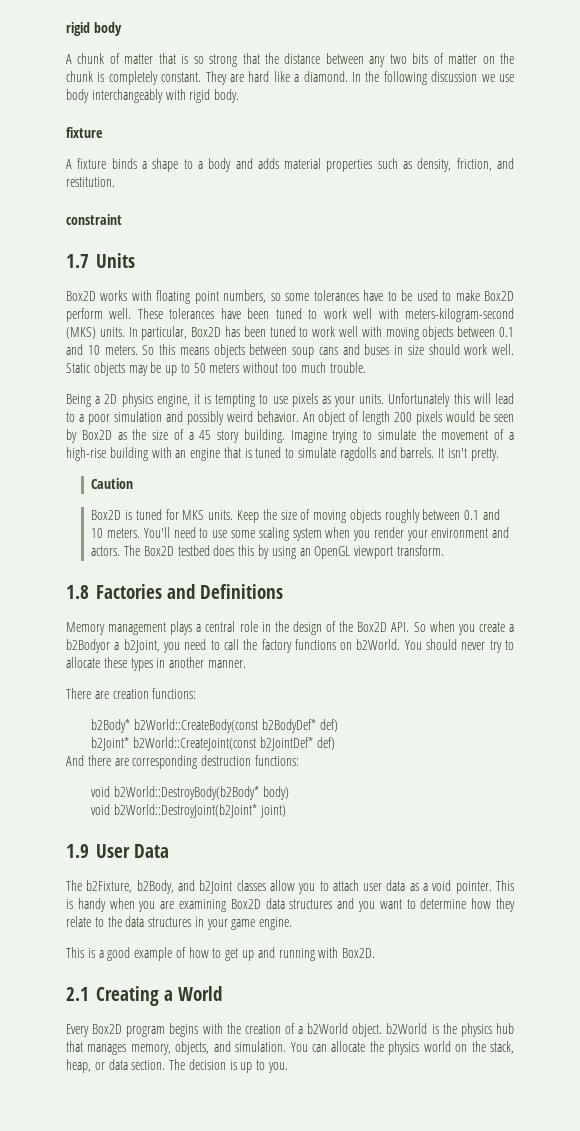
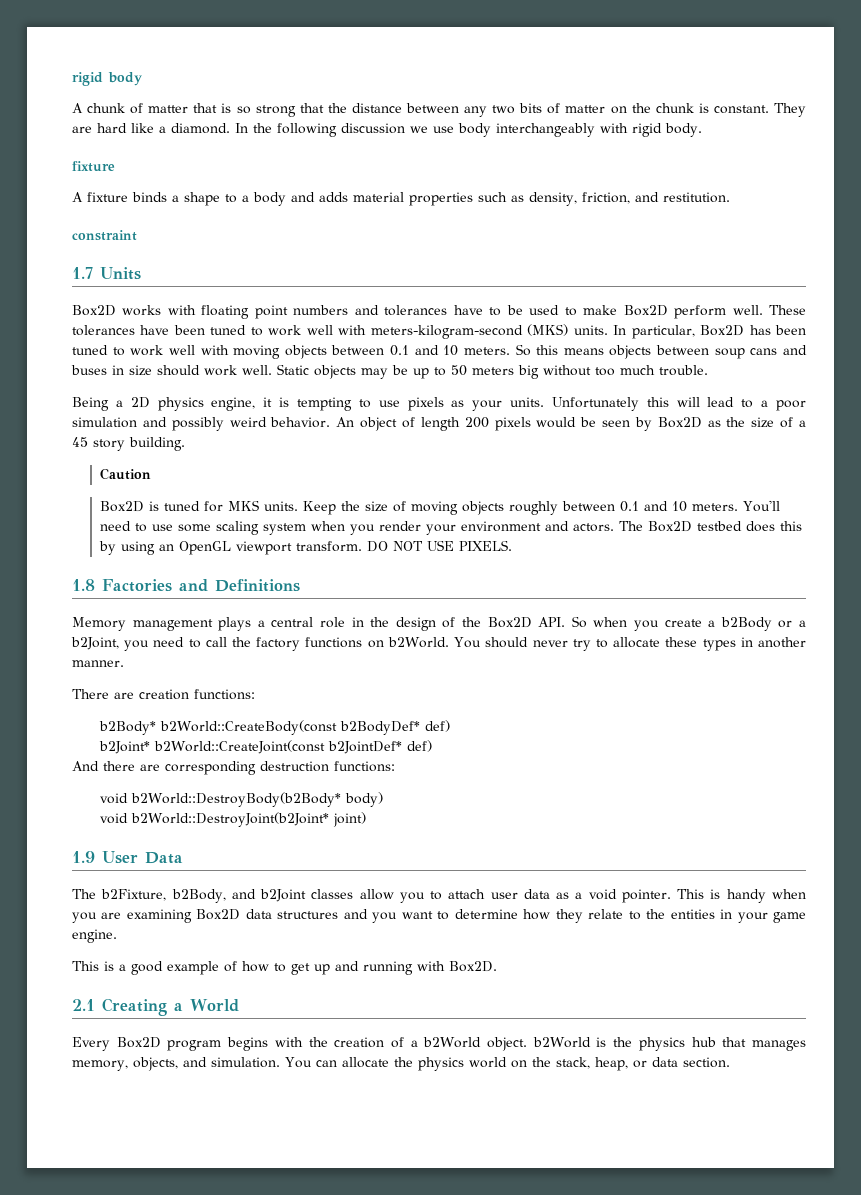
[108,71,158,85] completely -> (709, 108) none
[223,290,310,303] numbers, so some -> [293,305,379,315] numbers and
(240, 368) none -> [518,365,539,379] big
[290,429,514,443] [66,447,499,461] Imagine trying to simulate the movement of a high-rise building with an engine that is tuned to simulate ragdolls and barrels. It isn't pretty. -> (185, 444) none
(444, 550) none -> [366,540,512,552] DO NOT USE PIXELS.
[66,639,110,653] b2Bodyor -> [720,617,793,631] b2Body or
[125,916,192,927] data structures -> [670,909,715,919] entities
[169,1059,289,1073] The decision is up to you. -> (730, 1062) none

